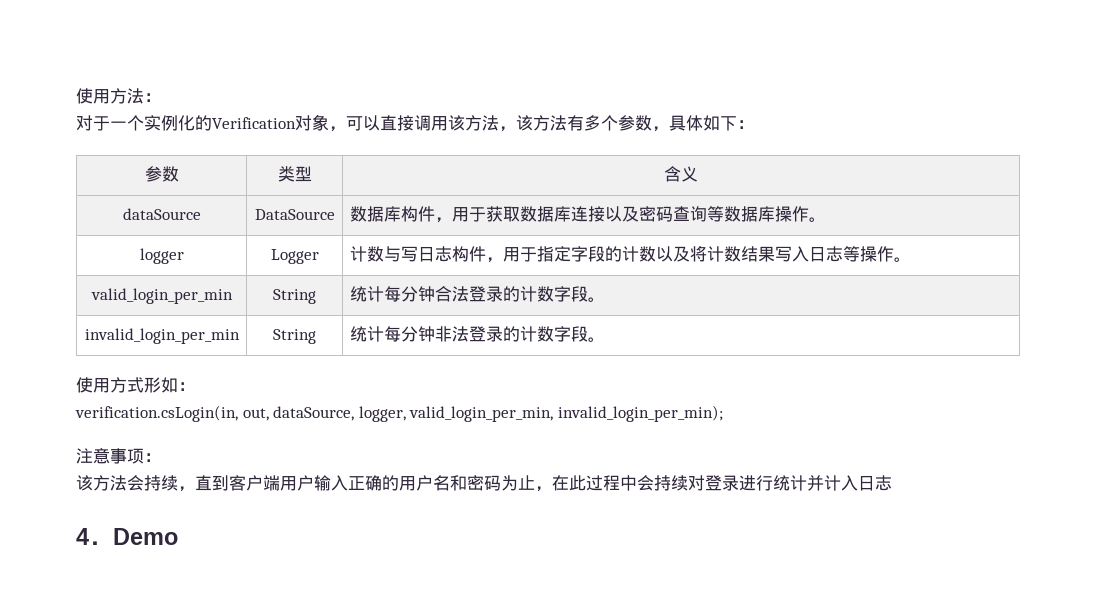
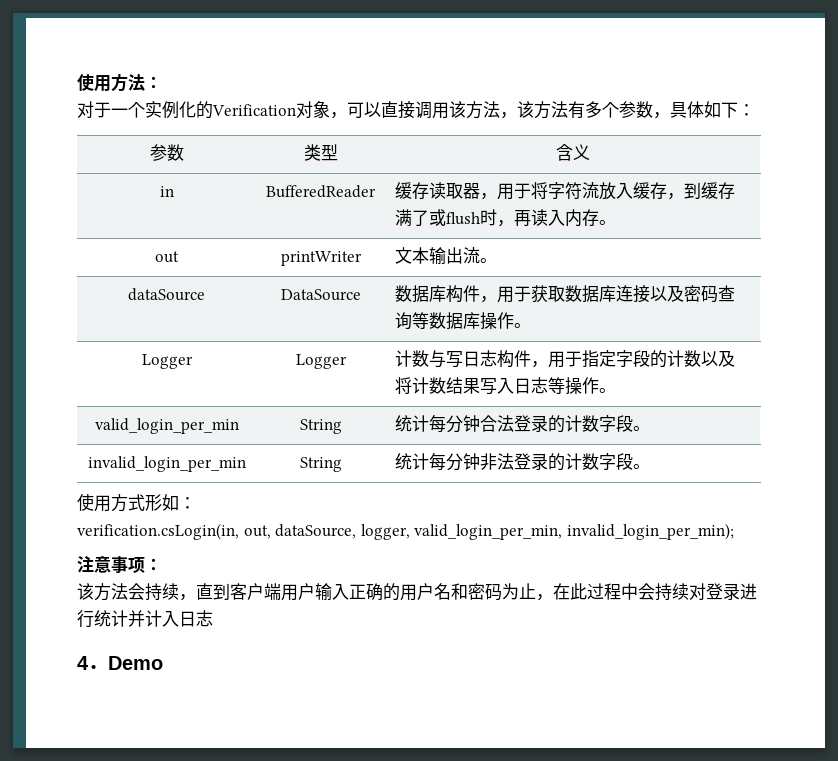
(698, 174) none -> [159,186,174,197] [266,185,376,198] [394,182,735,200] [394,209,616,227] [155,251,179,263] [280,251,362,266] [394,247,497,265] // in | BufferedReader | 缓存读取器，用于将字符流放入缓存，到缓存满了或flush时，再读入内存。 // out | printWriter | 文本输出流。
[139,248,184,264] logger -> [141,354,193,369] Logger

